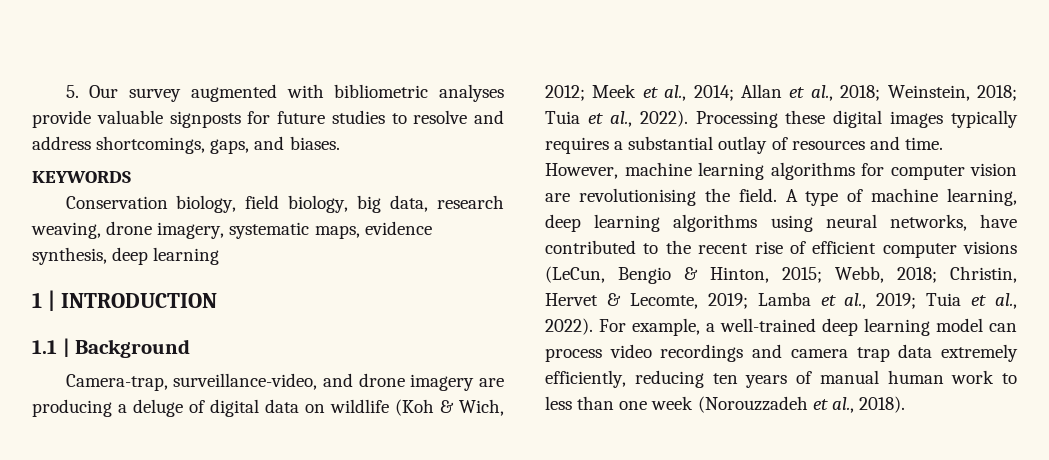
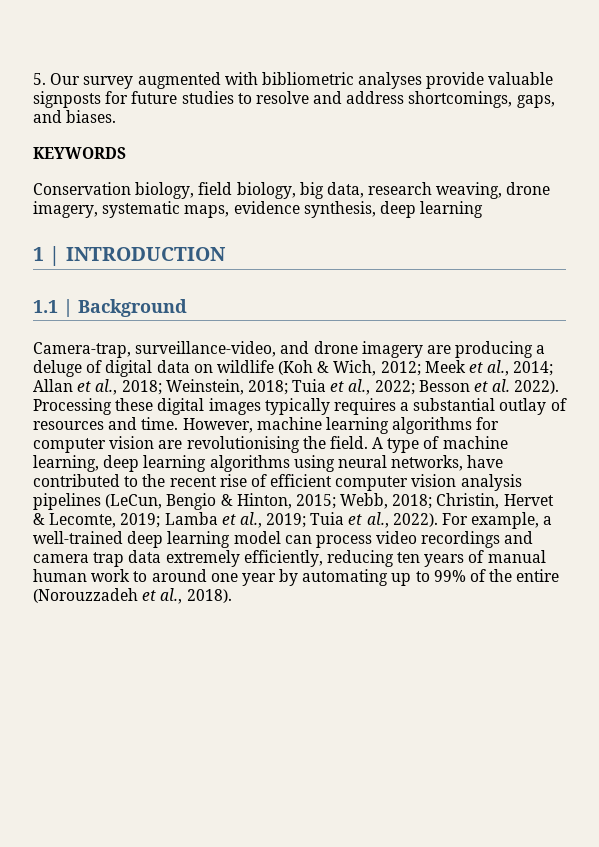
(632, 119) none -> [374,379,511,395] 2022; Besson et al.
[963,241,1017,254] visions -> [411,474,522,491] [33,493,101,510] vision analysis pipelines
[545,396,694,410] less than one week -> [151,569,560,586] around one year by automating up to 99% of the entire

